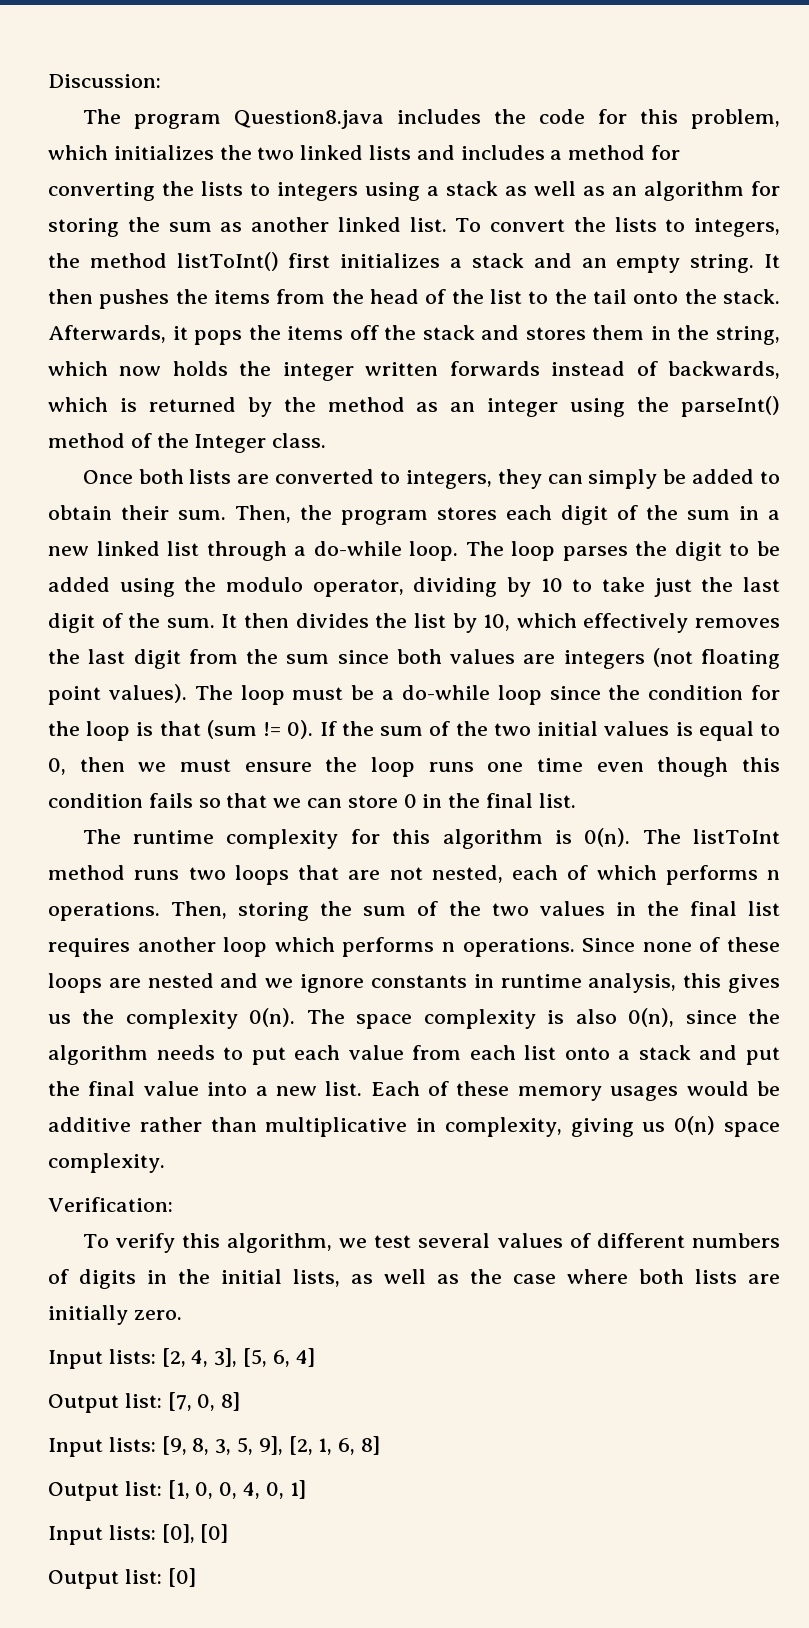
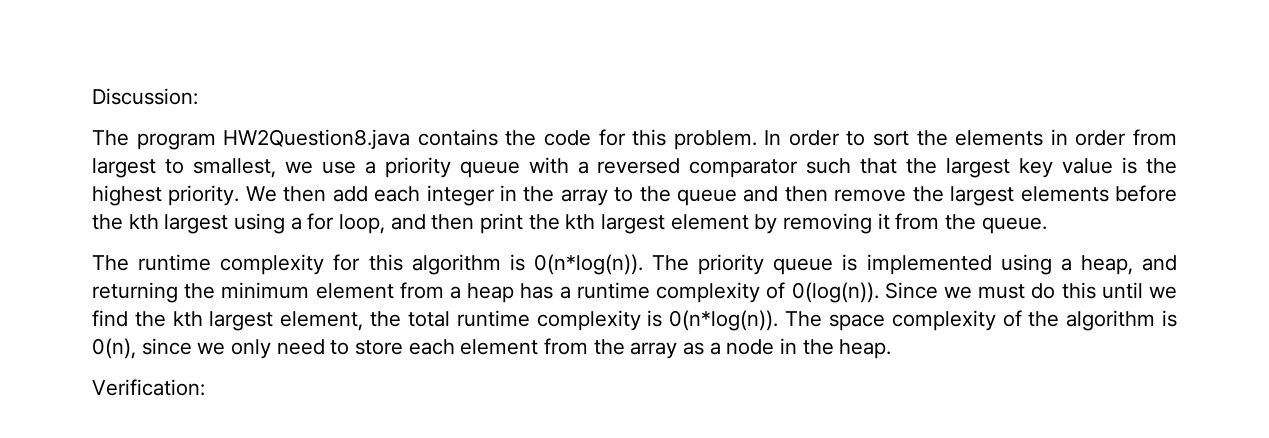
[233,109,481,129] Question8.java includes -> [223,129,498,150] HW2Question8.java contains
[690,109,780,129] [48,145,681,160] [48,181,780,201] [48,217,780,237] [48,252,780,273] [48,289,780,309] [48,325,781,345] [48,361,781,381] [48,396,780,417] [48,433,327,453] [82,469,780,489] [48,505,780,525] [48,541,781,561] [48,577,780,597] [48,613,781,633] [48,648,780,669] [48,684,781,705] [48,720,781,741] [48,757,780,777] [48,793,576,808] problem, which initializes the two linked lists and includes a method for converting the lists to integers using a stack as well as an algorithm for storing the sum as another linked list. To convert the lists to integers, the method listToInt() first initializes a stack and an empty string. It then pushes the items from the head of the list to the tail onto the stack. Afterwards, it pops the items off the stack and stores them in the string, which now holds the integer written forwards instead of backwards, which is returned by the method as an integer using the parseInt() method of the Integer class. // Once both lists are converted to integers, they can simply be added to obtain their sum. Then, the program stores each digit of the sum in a new linked list through a do-while loop. The loop parses the digit to be added using the modulo operator, dividing by 10 to take just the last digit of the sum. It then divides the list by 10, which effectively removes the last digit from the sum since both values are integers (not floating point values). The loop must be a do-while loop since the condition for the loop is that (sum != 0). If the sum of the two initial values is equal to 0, then we must ensure the loop runs one time even though this condition fails so that we can store 0 in the final list. -> [673,129,1177,150] [92,157,1177,178] [92,185,1178,206] [92,213,1047,234] problem. In order to sort the elements in order from largest to smallest, we use a priority queue with a reversed comparator such that the largest key value is the highest priority. We then add each integer in the array to the queue and then remove the largest elements before the kth largest using a for loop, and then print the kth largest element by removing it from the queue.
[584,828,781,847] [48,865,780,885] [48,901,780,921] [48,937,781,957] [48,973,781,993] [48,1008,781,1029] [48,1045,781,1065] [48,1081,780,1101] [48,1116,781,1137] [48,1153,165,1173] [48,1197,173,1212] [82,1233,780,1253] [48,1269,780,1289] [48,1305,182,1325] [48,1348,315,1369] [48,1392,241,1413] [48,1436,381,1457] [48,1480,306,1501] [48,1524,229,1545] [48,1568,196,1589] 0(n). The listToInt method runs two loops that are not nested, each of which performs n operations. Then, storing the sum of the two values in the final list requires another loop which performs n operations. Since none of these loops are nested and we ignore constants in runtime analysis, this gives us the complexity 0(n). The space complexity is also 0(n), since the algorithm needs to put each value from each list onto a stack and put the final value into a new list. Each of these memory usages would be additive rather than multiplicative in complexity, giving us 0(n) space complexity. // Verification: // To verify this algorithm, we test several values of different numbers of digits in the initial lists, as well as the case where both lists are initially zero. // Input lists: [2, 4, 3], [5, 6, 4] // Output list: [7, 0, 8] // Input lists: [9, 8, 3, 5, 9], [2, 1, 6, 8] // Output list: [1, 0, 0, 4, 0, 1] // Input lists: [0], [0] // Output list: [0] -> [533,254,1177,275] [92,282,1177,303] [92,310,1178,331] [92,338,892,359] [92,379,205,396] 0(n*log(n)). The priority queue is implemented using a heap, and returning the minimum element from a heap has a runtime complexity of 0(log(n)). Since we must do this until we find the kth largest element, the total runtime complexity is 0(n*log(n)). The space complexity of the algorithm is 0(n), since we only need to store each element from the array as a node in the heap. // Verification:

